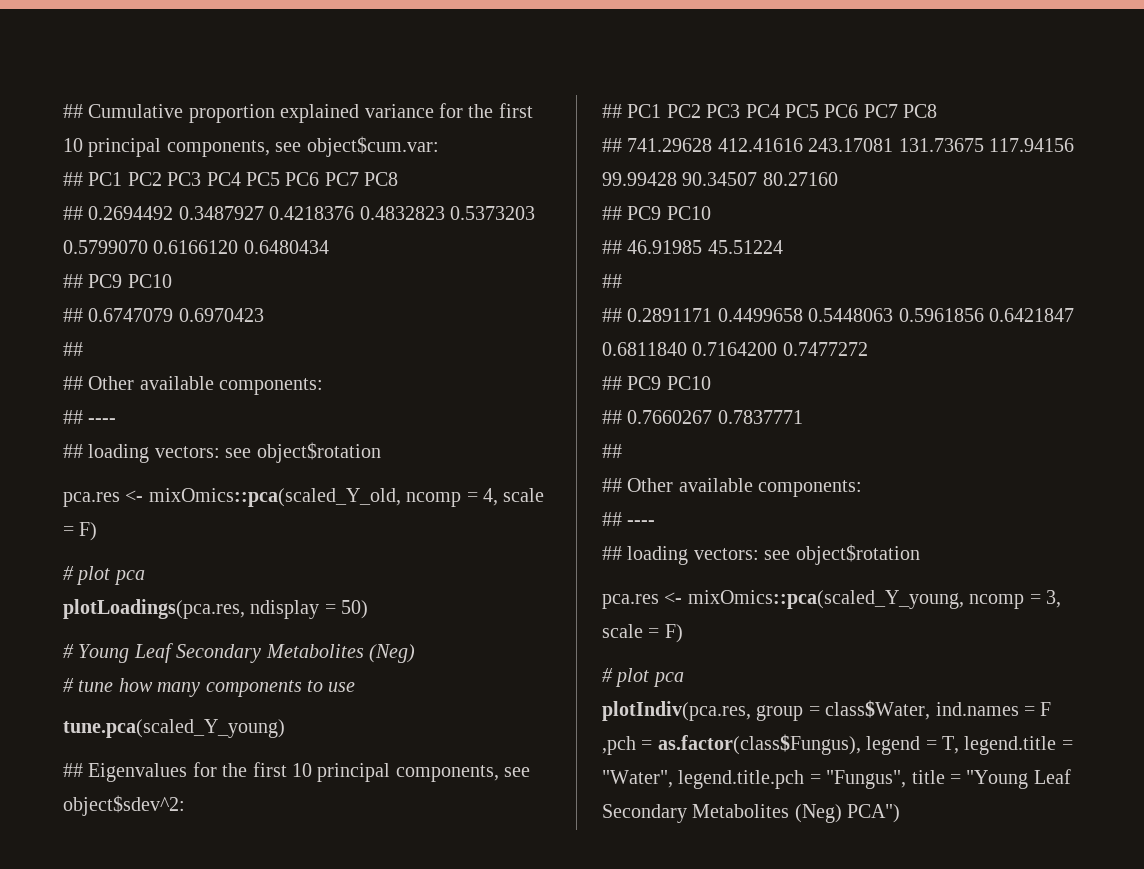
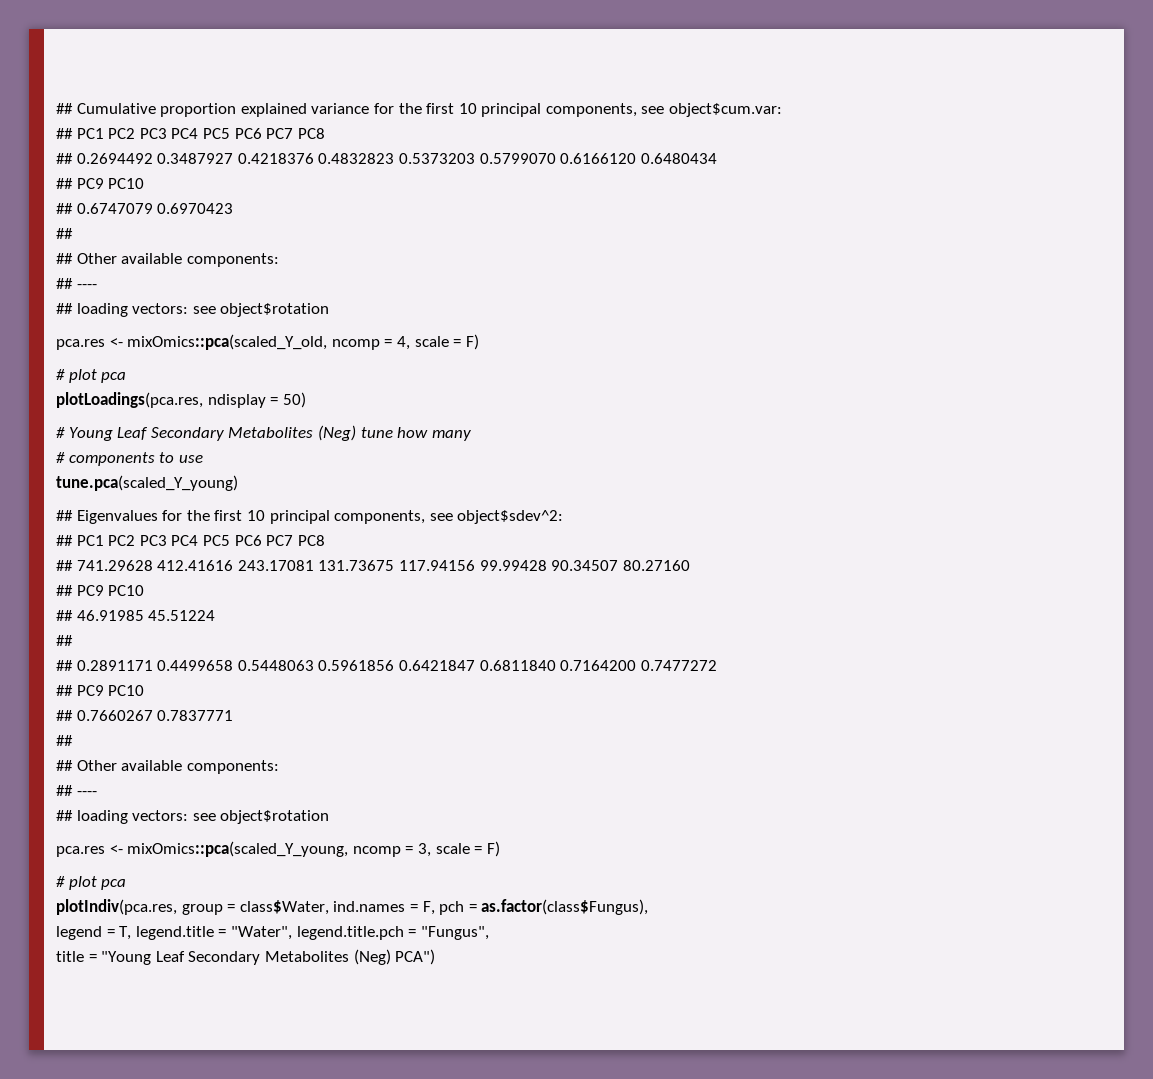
[63,678,74,692] // # -> (356, 433) none
(201, 689) none -> [56,452,65,463] // #
[1040,702,1052,716] [602,736,636,755] F ,pch -> [422,901,465,915] F, pch
(861, 744) none -> (649, 907) //
(907, 779) none -> (489, 933) //

